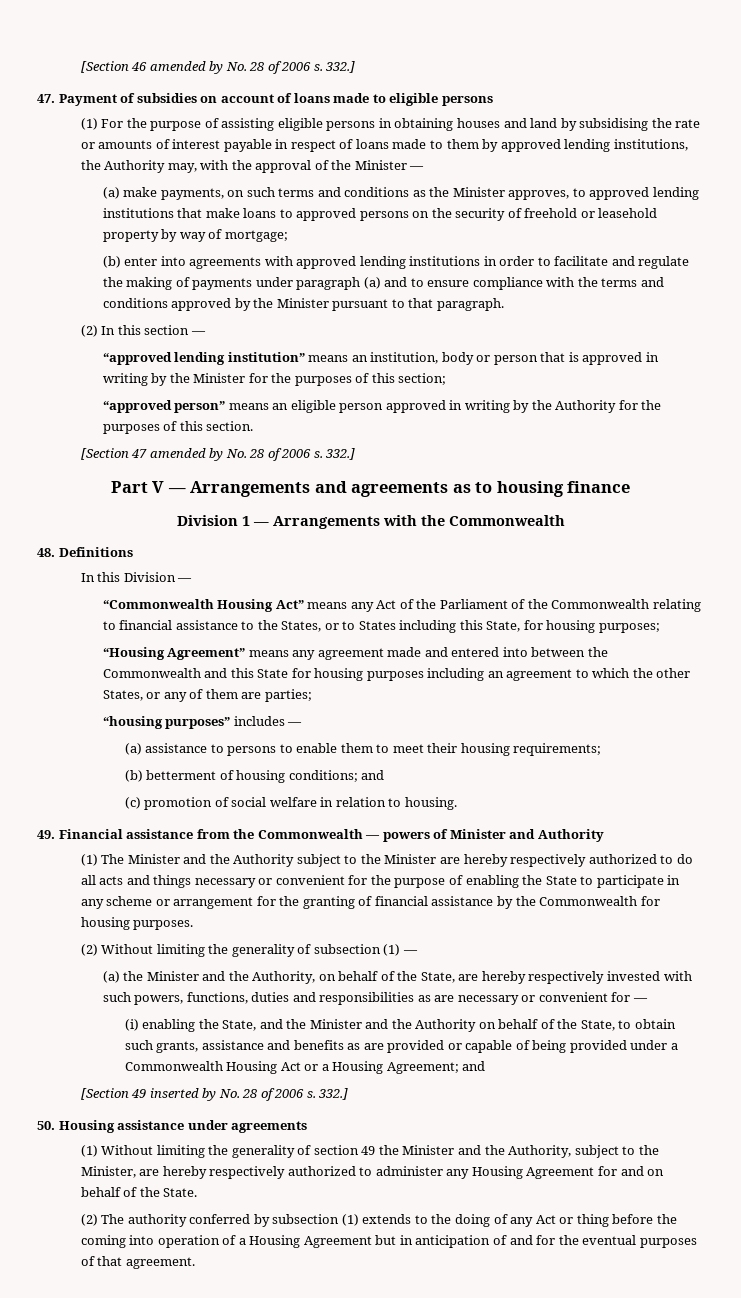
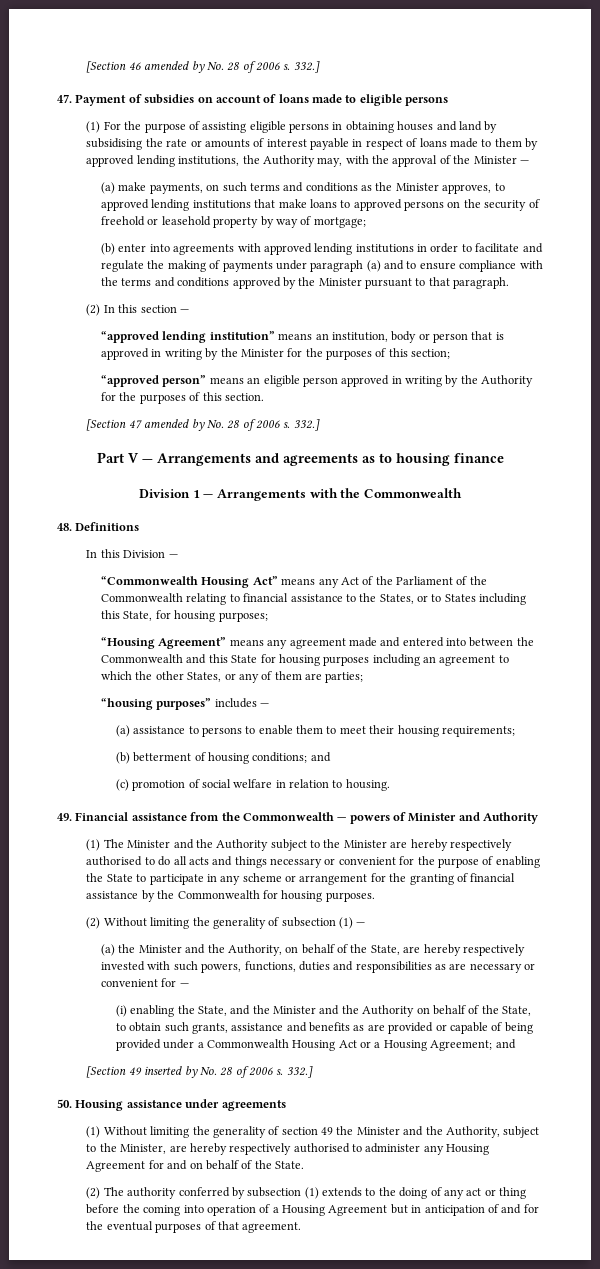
[588,854,657,864] authorized -> [86,856,143,866] authorised
[287,1166,356,1176] authorized -> [293,1143,350,1153] authorised
[535,1215,556,1224] Act -> [466,1188,482,1196] act

